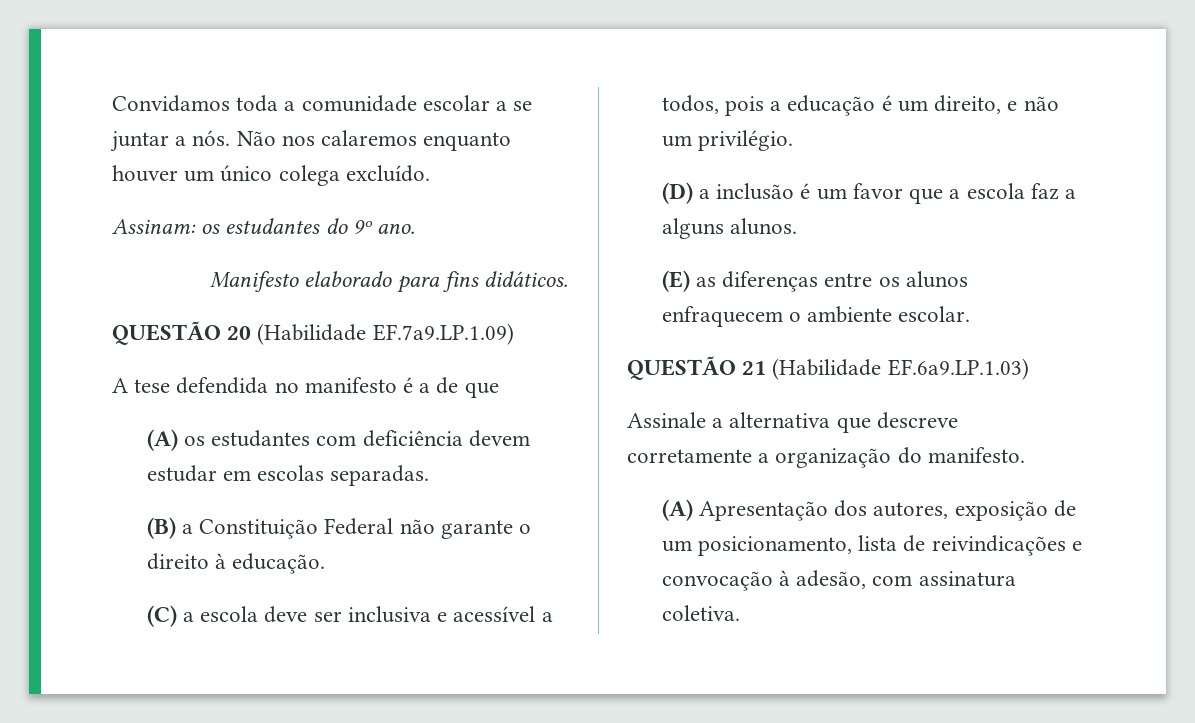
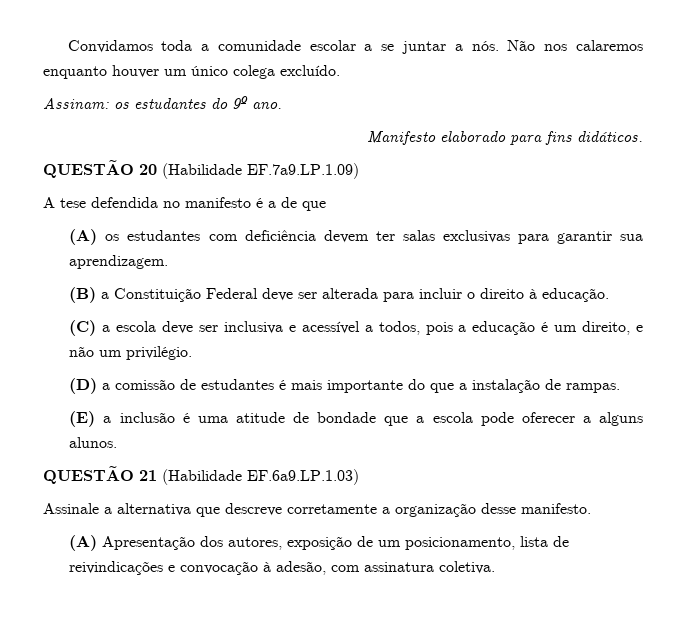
[146,465,430,486] estudar em escolas separadas. -> [375,230,643,244] [69,255,169,269] ter salas exclusivas para garantir sua aprendizagem.
[399,519,513,539] não garante -> [262,288,463,302] deve ser alterada para incluir
[716,183,903,200] inclusão é um favor -> [115,379,621,393] [69,411,377,427] comissão de estudantes é mais importante do que a instalação de rampas. // (E) a inclusão é uma atitude de bondade
[1030,183,1059,200] faz -> [480,412,575,426] pode oferecer
[661,270,968,292] [661,306,971,327] // (E) as diferenças entre os alunos enfraquecem o ambiente escolar. -> (118, 442) none
[897,447,922,464] do -> [481,503,516,514] desse

